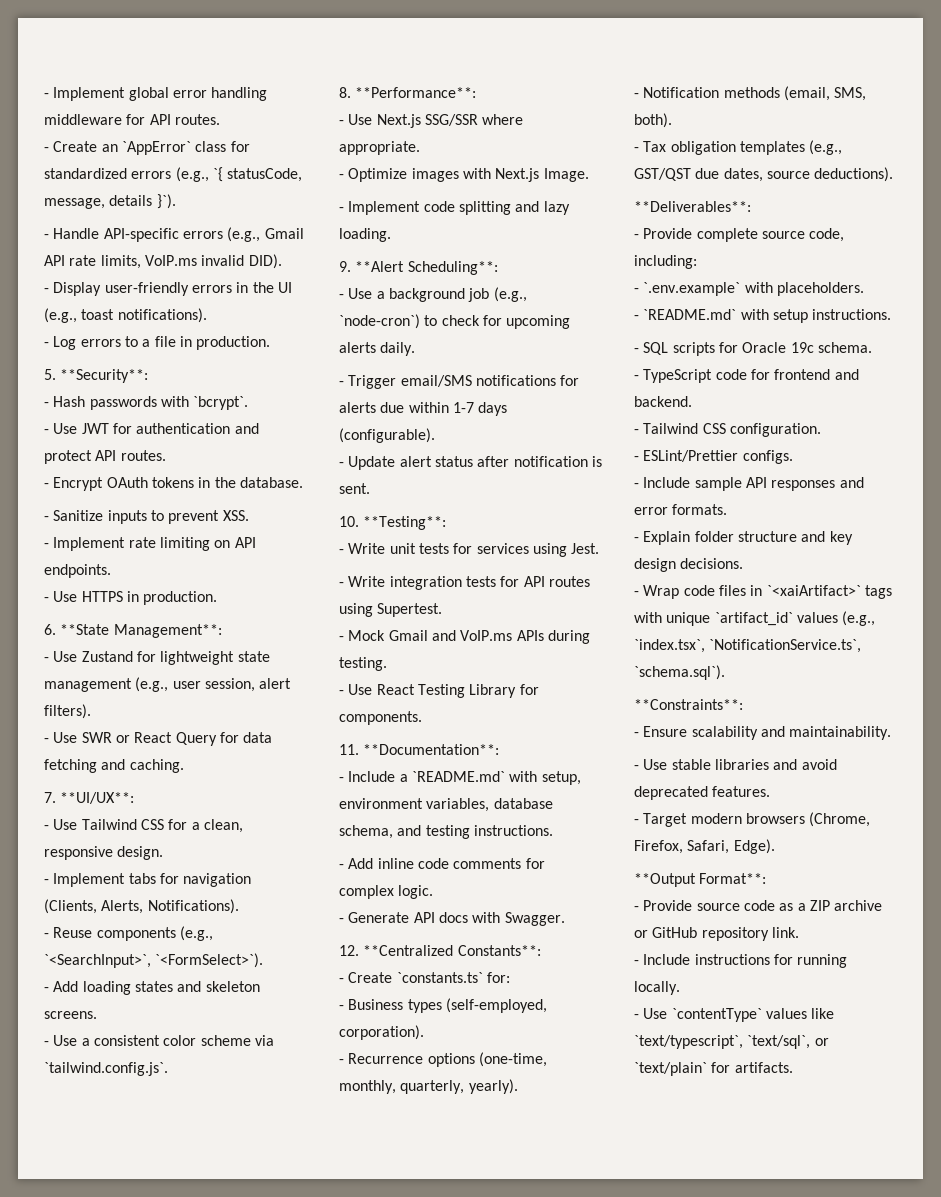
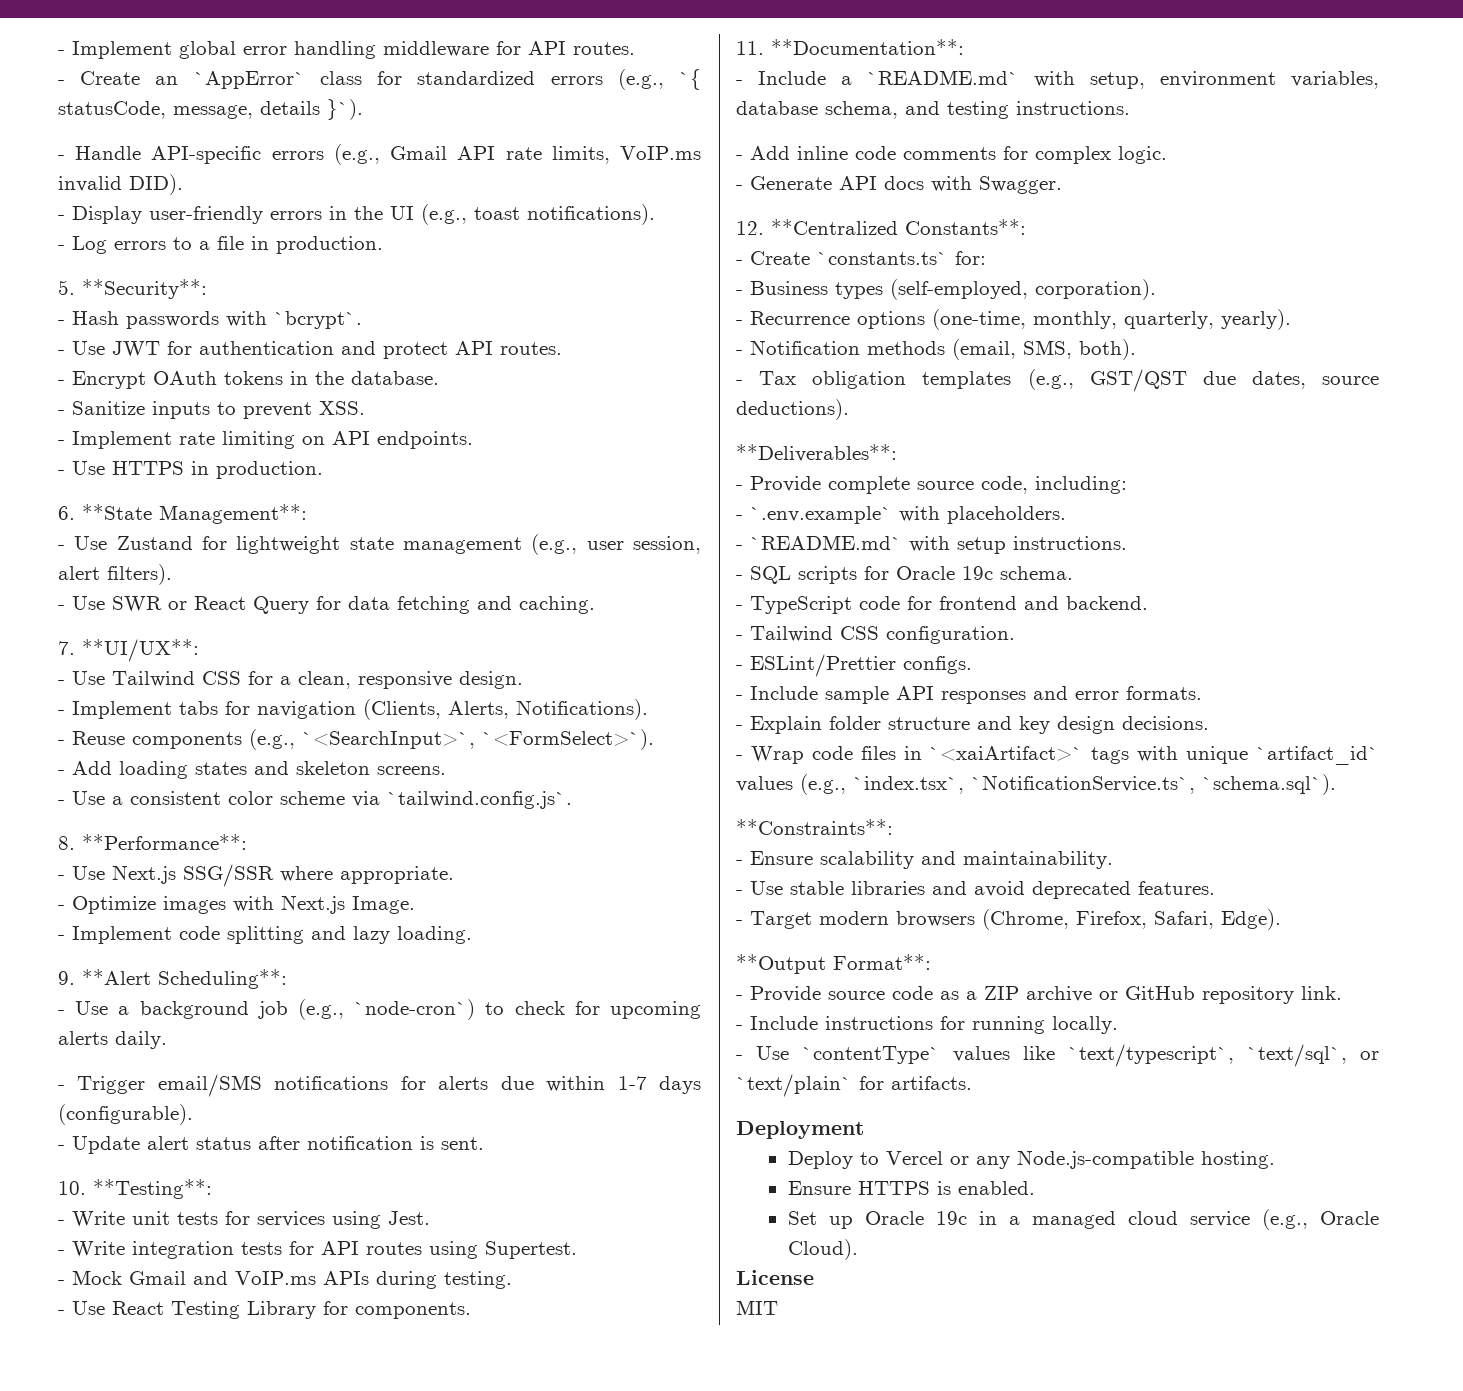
(793, 1067) none -> [736,1121,864,1139] [787,1150,1275,1169] [787,1181,1035,1195] [787,1209,1379,1230] [787,1239,858,1260] [736,1270,814,1285] [736,1300,778,1315] // Deployment // Deploy to Vercel or any Node.js-compatible hosting. // Ensure HTTPS is enabled. // Set up Oracle 19c in a managed cloud service (e.g., Oracle Cloud). // License // MIT

